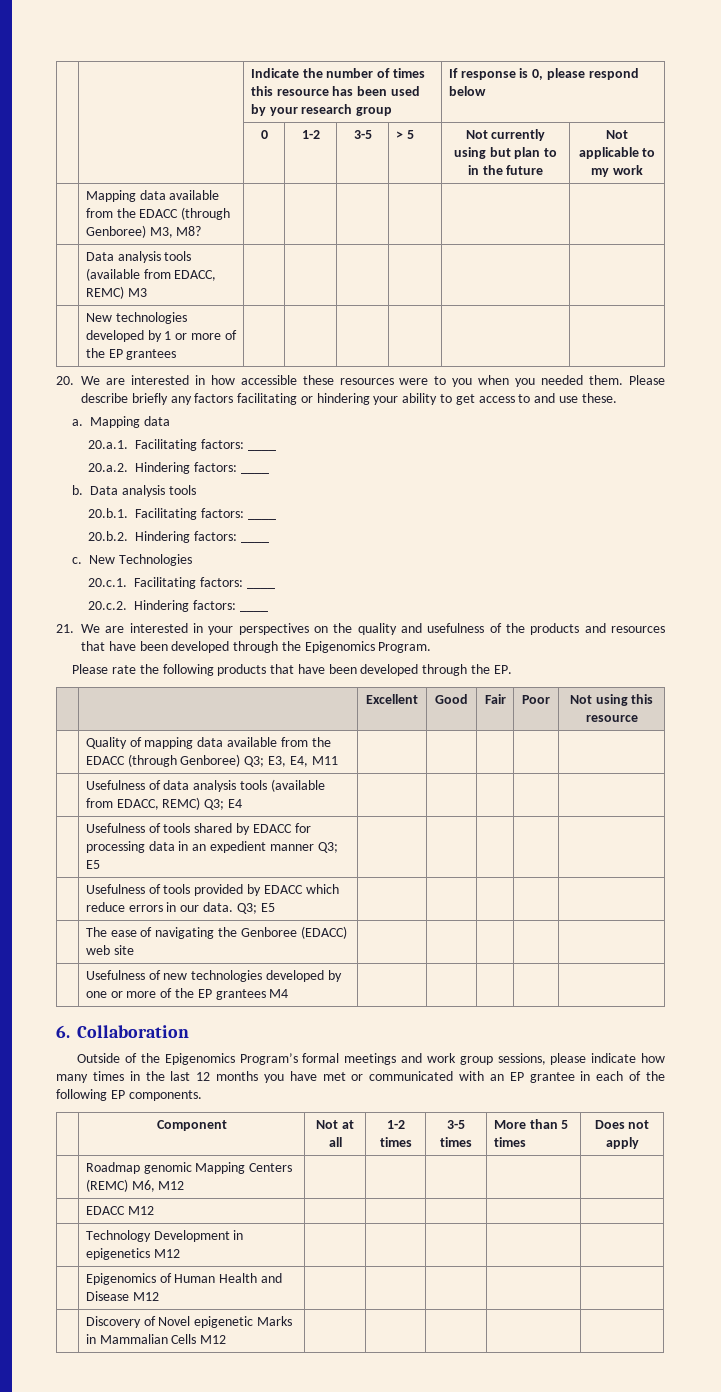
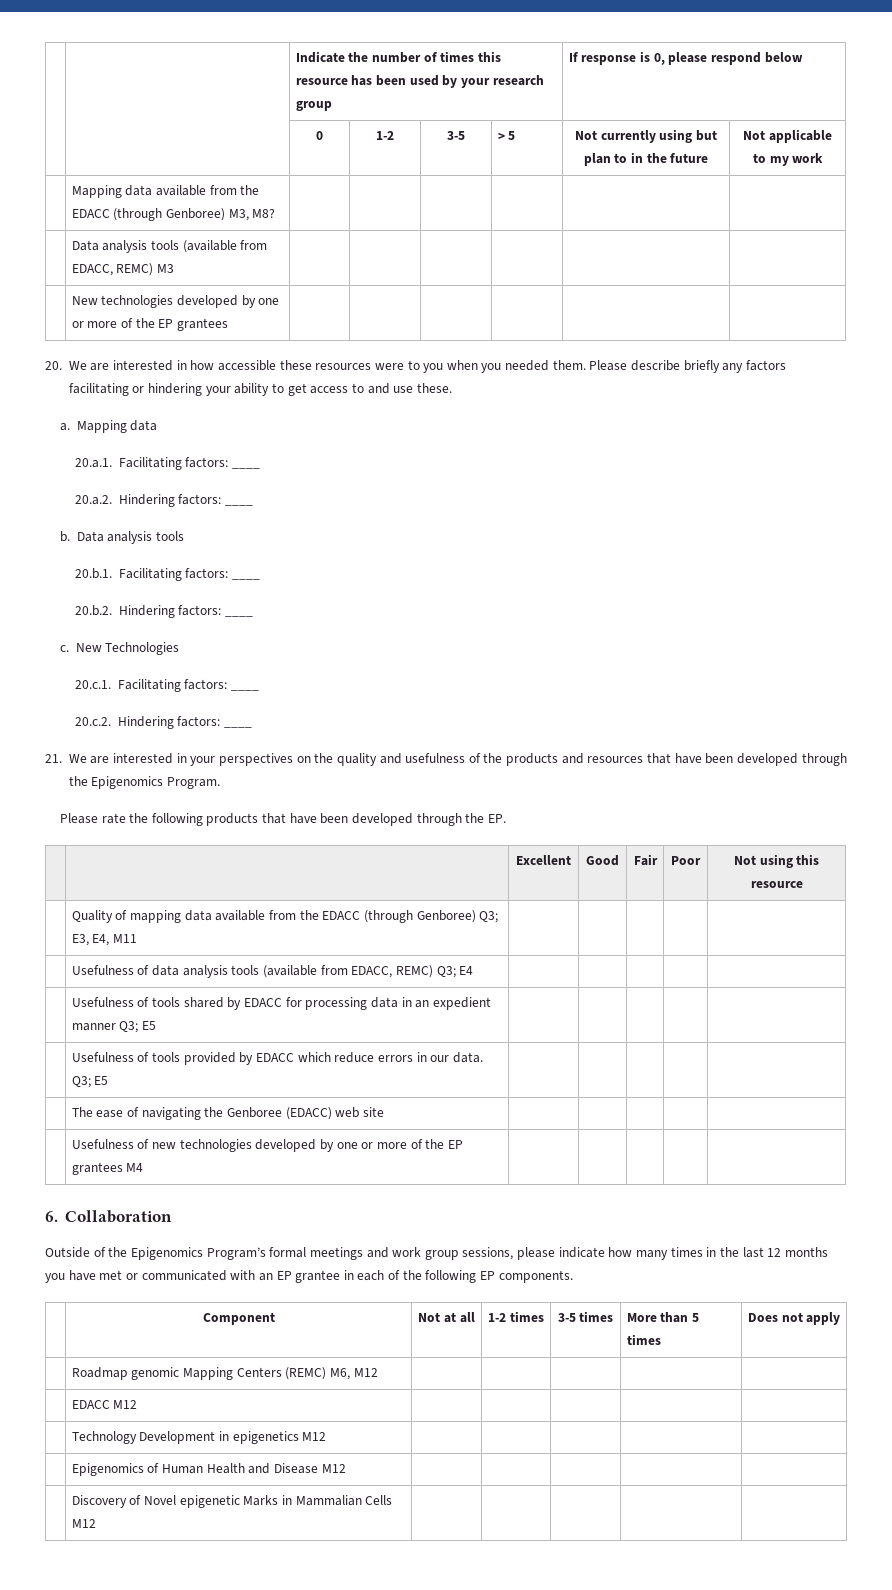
[164,331,172,340] 1 -> [258,298,280,305] one

